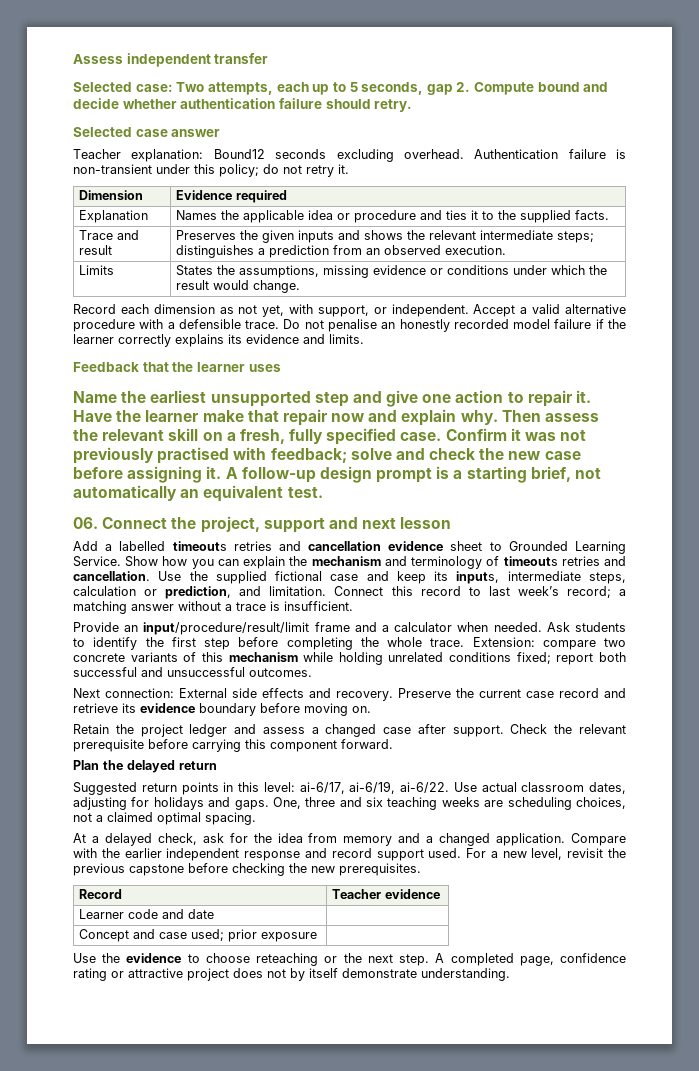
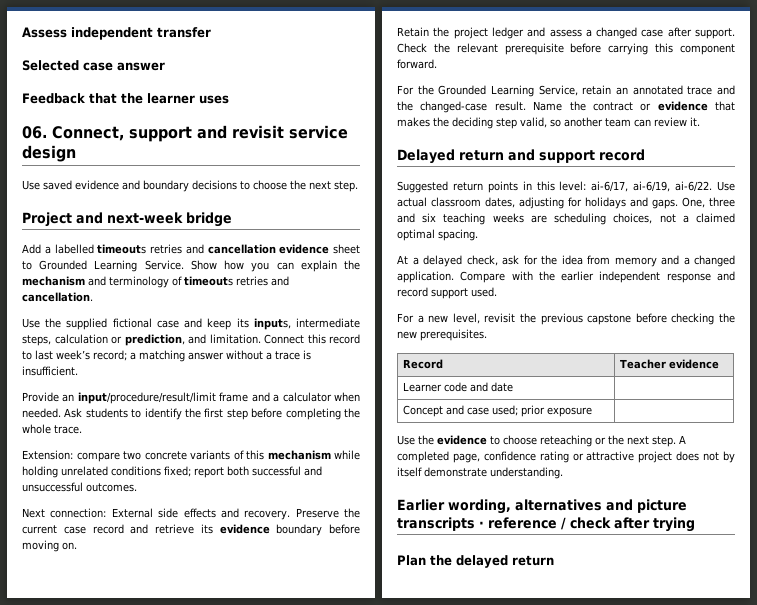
[135,82,609,95] [73,98,413,112] [73,127,221,137] [73,149,626,162] [73,164,349,177] [79,190,144,200] [176,190,287,203] [79,210,149,223] [176,210,610,223] [79,230,140,240] [79,245,113,255] [176,230,595,243] [176,245,507,258] [79,265,115,275] [176,265,608,278] [176,280,301,293] [73,304,627,317] [73,319,626,332] [73,334,364,347] case: Two attempts, each up to 5 seconds, gap 2. Compute bound and decide whether authentication failure should retry. // Selected case answer // Teacher explanation: Bound12 seconds excluding overhead. Authentication failure is non-transient under this policy; do not retry it. // Dimension | Evidence required // Explanation | Names the applicable idea or procedure and ties it to the supplied facts. // Trace and result | Preserves the given inputs and shows the relevant intermediate steps; distinguishes a prediction from an observed execution. // Limits | States the assumptions, missing evidence or conditions under which the result would change. // Record each dimension as not yet, with support, or independent. Accept a valid alternative procedure with a defensible trace. Do not penalise an honestly recorded model failure if the learner correctly explains its evidence and limits. -> [83,62,165,71] case answer
[73,390,592,407] [73,409,600,426] [73,428,587,445] [73,447,581,464] [73,466,602,483] [73,485,323,502] [73,516,452,533] Name the earliest unsupported step and give one action to repair it. Have the learner make that repair now and explain why. Then assess the relevant skill on a fresh, fully specified case. Confirm it was not previously practised with feedback; solve and check the new case before assigning it. A follow-up design prompt is a starting brief, not automatically an equivalent test. // 06. Connect the project, support and next lesson -> [22,125,348,142] [22,145,76,162] [22,180,358,192] [22,212,232,227] 06. Connect, support and revisit service design // Use saved evidence and boundary decisions to choose the next step. // Project and next-week bridge
(150, 576) none -> (93, 297) //
(465, 642) none -> (82, 429) //
[73,760,217,773] Plan the delayed return -> [397,85,735,97] [397,101,735,113] [397,117,700,129] [397,149,645,164] For the Grounded Learning Service, retain an annotated trace and the changed-case result. Name the contract or evidence that makes the deciding step valid, so another team can review it. // Delayed return and support record
(462, 853) none -> (497, 292) //
(510, 974) none -> [397,499,687,514] [397,517,695,532] [397,555,554,568] // Earlier wording, alternatives and picture transcripts · reference / check after trying // Plan the delayed return

